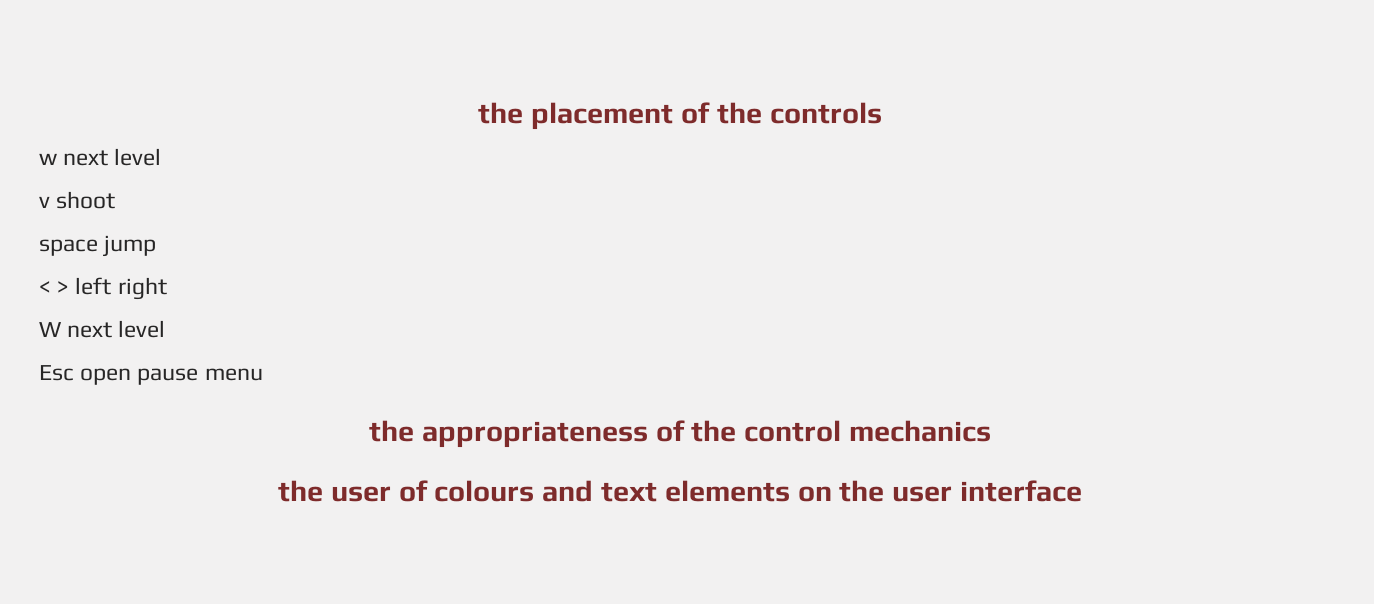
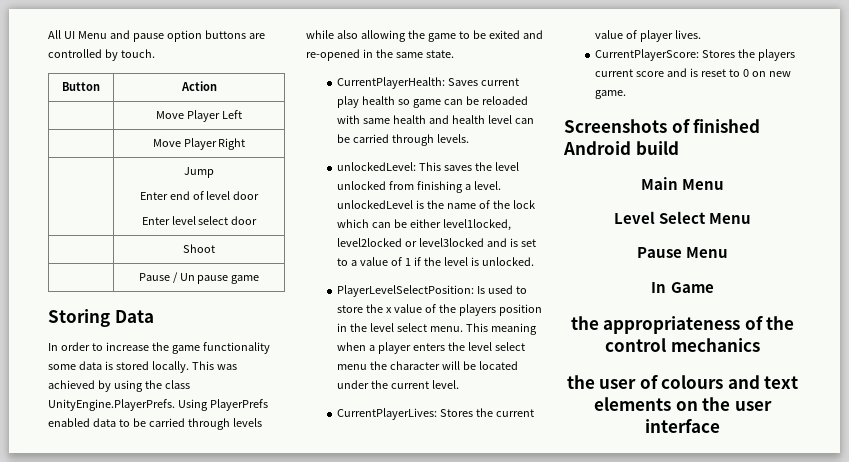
[478,102,882,130] [39,148,162,166] [39,191,116,209] [39,235,157,257] [39,277,167,300] [39,320,166,338] [39,365,263,385] the placement of the controls // w next level // v shoot // space jump // < > left right // W next level // Esc open pause menu -> [48,30,265,42] [48,49,155,61] [62,82,100,91] [180,81,217,91] [156,110,242,122] [152,138,246,150] [184,167,214,178] [139,191,260,200] [141,216,258,225] [183,244,215,253] [138,272,260,284] [48,309,154,327] [48,342,270,354] [48,361,237,373] [48,380,190,392] [48,399,268,411] [48,418,262,430] [306,30,543,42] [306,49,454,61] [336,77,519,89] [336,96,528,108] [336,115,534,124] [336,134,469,146] [336,162,519,171] [336,181,501,193] [336,200,535,209] [336,219,511,231] [336,238,536,247] [336,257,534,266] [336,285,527,297] [336,304,542,316] [336,323,537,335] [336,342,525,354] [336,361,518,370] [336,380,459,389] [336,408,534,420] [594,30,701,42] [594,49,795,61] [594,68,791,77] [594,90,626,99] [564,119,761,133] [563,141,679,155] [640,177,725,190] [613,211,752,224] [636,247,729,258] [651,282,714,293] All UI Menu and pause option buttons are controlled by touch. // Button | Action // | Move Player Left // | Move Player Right // | Jump // Enter end of level door // Enter level select door // | Shoot // | Pause / Un pause game // Storing Data // In order to increase the game functionality some data is stored locally. This was achieved by using the class UnityEngine.PlayerPrefs. Using PlayerPrefs enabled data to be carried through levels while also allowing the game to be exited and re-opened in the same state. // CurrentPlayerHealth: Saves current play health so game can be reloaded with same health and health level can be carried through levels. // unlockedLevel: This saves the level unlocked from finishing a level. unlockedLevel is the name of the lock which can be either level1locked, level2locked or level3locked and is set to a value of 1 if the level is unlocked. // PlayerLevelSelectPosition: Is used to store the x value of the players position in the level select menu. This meaning when a player enters the level select menu the character will be located under the current level. // CurrentPlayerLives: Stores the current value of player lives. // CurrentPlayerScore: Stores the players current score and is reset to 0 on new game. // Screenshots of finished Android build // Main Menu // Level Select Menu // Pause Menu // In Game

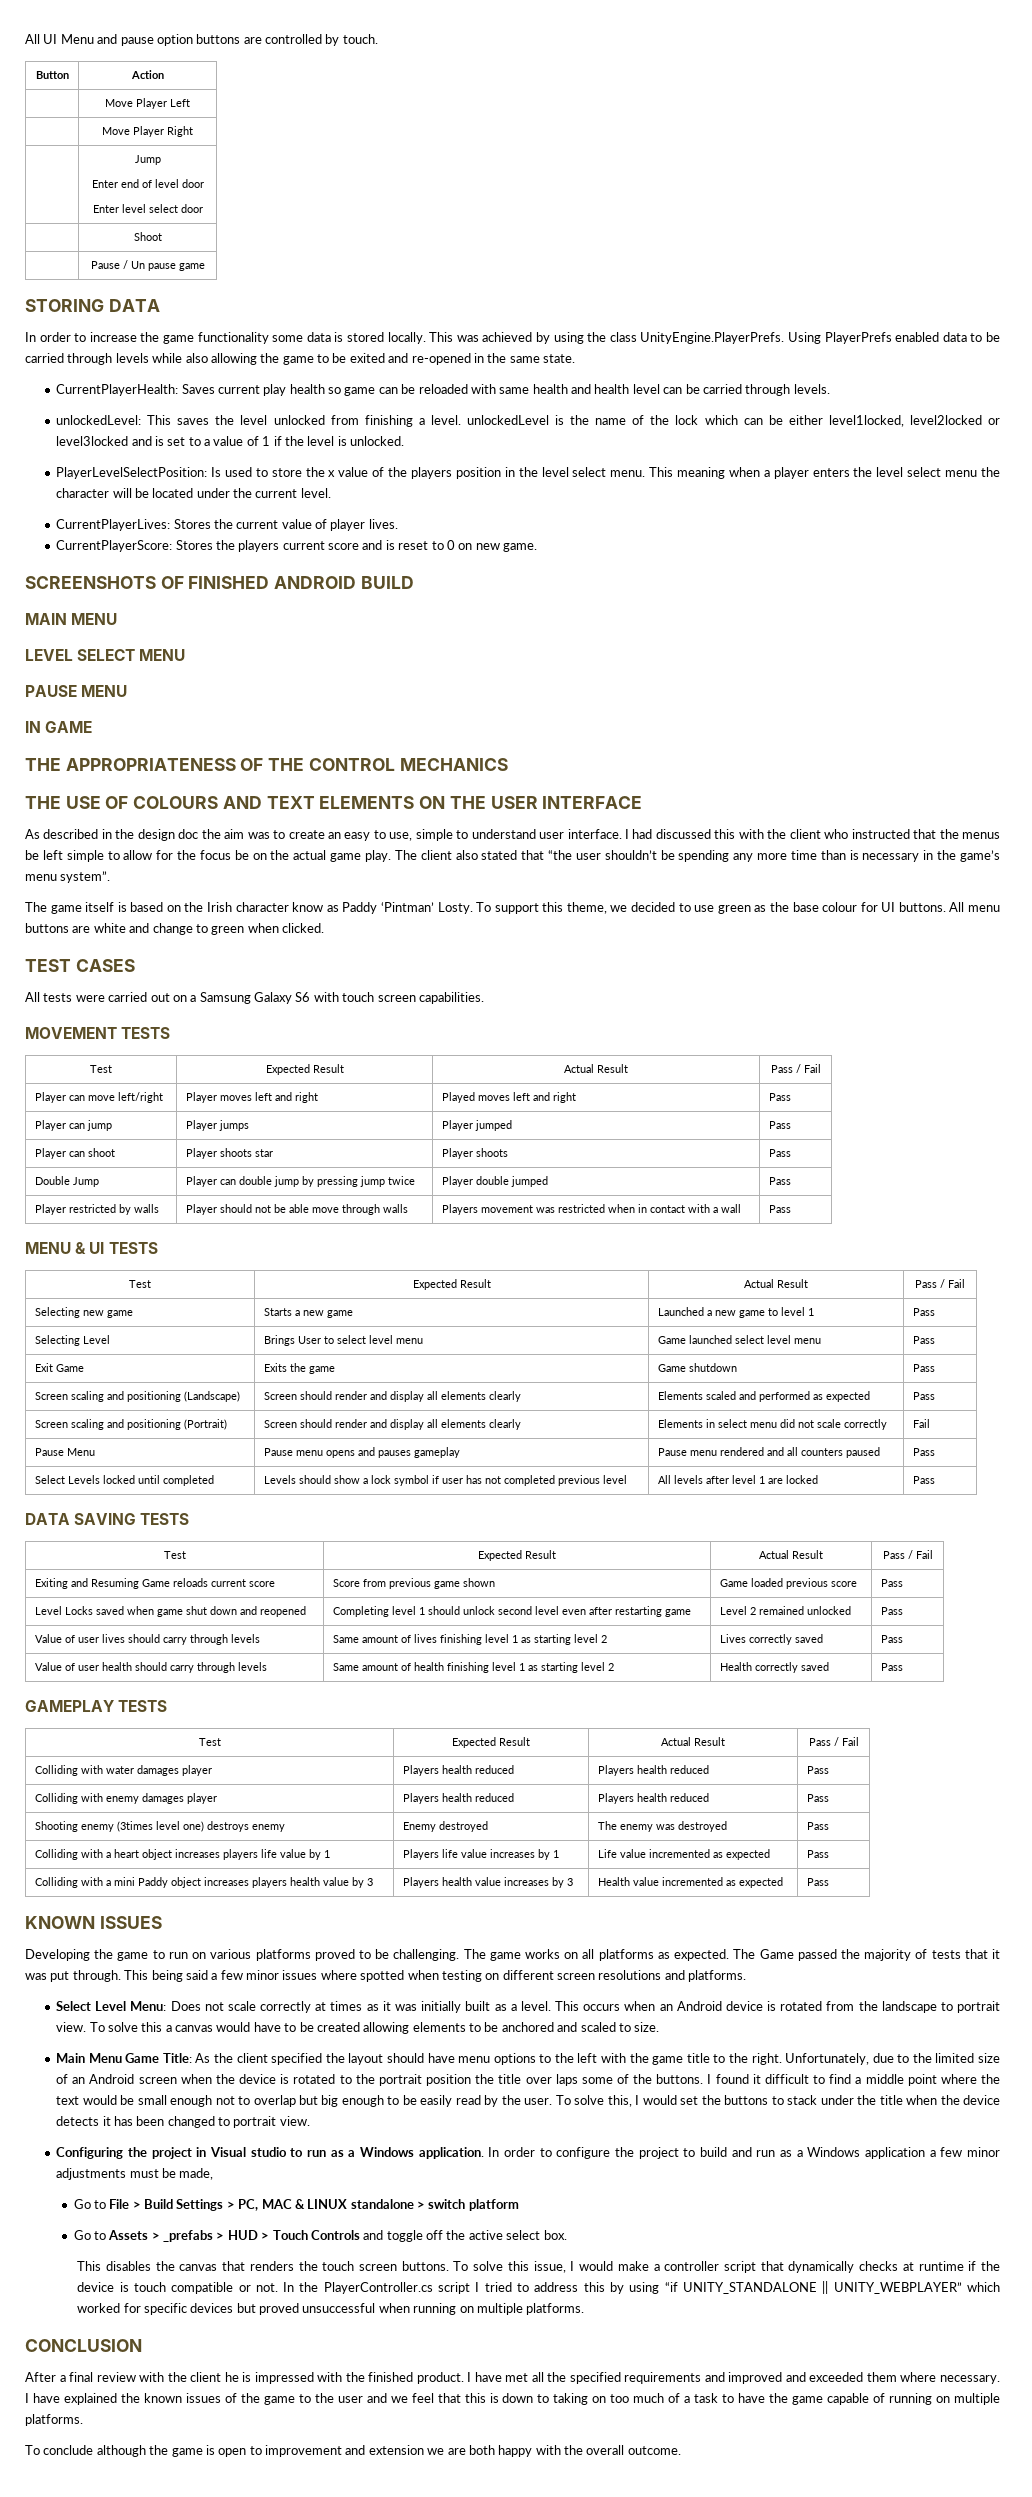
[48,309,154,327] Storing Data -> [25,299,160,312] STORING DATA
[564,119,761,133] [563,141,679,155] [640,177,725,190] [613,211,752,224] [636,247,729,258] [651,282,714,293] [570,316,795,334] [605,338,760,352] [566,375,799,389] [594,397,772,411] [645,419,720,433] Screenshots of finished Android build // Main Menu // Level Select Menu // Pause Menu // In Game // the appropriateness of the control mechanics // the user of colours and text elements on the user interface -> [25,576,414,589] [25,613,118,625] [25,649,186,661] [25,685,128,697] [25,721,93,733] [25,758,508,771] [25,796,643,809] [25,829,1001,841] [25,850,1000,862] [25,871,111,883] [25,902,1001,914] [25,923,324,935] [25,959,135,972] [25,992,484,1004] [25,1027,171,1039] [90,1065,112,1073] [265,1064,344,1075] [564,1064,628,1073] [770,1064,821,1073] [34,1092,163,1103] [185,1092,318,1103] [441,1092,576,1103] [768,1093,791,1101] [34,1120,112,1131] [185,1120,249,1131] [441,1120,512,1131] [768,1121,791,1129] [34,1148,115,1159] [185,1148,273,1159] [441,1148,508,1159] [768,1149,791,1157] [34,1176,99,1187] [185,1176,415,1187] [441,1176,548,1187] [768,1177,791,1185] [34,1204,159,1215] [185,1204,408,1215] [441,1204,741,1215] [768,1205,791,1213] [25,1242,158,1254] [129,1280,151,1288] [412,1279,491,1290] [744,1279,808,1288] [915,1279,965,1288] [34,1307,133,1318] [263,1308,353,1318] [657,1307,814,1318] [912,1308,935,1316] [34,1335,110,1346] [263,1335,423,1346] [657,1335,821,1344] [912,1336,935,1344] [34,1363,84,1372] [263,1363,335,1374] [657,1363,737,1372] [912,1364,935,1372] [34,1391,240,1402] [263,1391,521,1402] [657,1391,870,1402] [912,1392,935,1400] [34,1419,227,1430] [263,1419,521,1430] [657,1419,887,1430] [912,1419,930,1428] [34,1448,95,1456] [263,1447,460,1458] [657,1447,880,1458] [912,1448,935,1456] [34,1475,214,1486] [263,1475,627,1486] [657,1475,818,1484] [912,1476,935,1484] [25,1513,190,1525] [163,1551,186,1559] [477,1550,556,1561] [759,1550,823,1559] [882,1550,933,1559] [34,1578,275,1589] [332,1578,495,1589] [719,1578,857,1589] [880,1579,903,1587] [34,1606,306,1617] [332,1606,691,1617] [719,1606,851,1615] [880,1607,903,1615] [34,1634,260,1645] [332,1634,607,1645] [719,1634,823,1645] [880,1635,903,1643] [34,1662,267,1673] [332,1662,614,1673] [719,1662,829,1673] [880,1663,903,1671] [25,1700,168,1712] [198,1738,221,1746] [452,1737,530,1748] [661,1737,725,1746] [808,1737,859,1746] [34,1765,212,1776] [402,1765,514,1776] [597,1765,709,1776] [806,1766,829,1774] [34,1793,217,1804] [402,1793,514,1804] [597,1793,709,1804] [806,1794,829,1802] [34,1821,285,1832] [402,1821,488,1832] [597,1821,727,1832] [806,1822,829,1830] [34,1849,330,1860] [402,1849,559,1860] [597,1849,770,1860] [806,1850,829,1858] [34,1877,373,1888] [402,1877,573,1888] [597,1877,783,1888] [806,1878,829,1886] [25,1916,162,1929] [25,1949,1000,1961] [25,1970,747,1982] [56,2001,1000,2013] [56,2022,660,2034] [56,2053,1000,2065] [56,2074,1000,2086] [56,2095,1001,2107] [56,2116,310,2128] [56,2147,1001,2159] [56,2168,214,2180] [73,2199,519,2211] [73,2230,567,2242] [77,2261,1001,2273] [77,2281,1000,2294] [77,2303,585,2315] [25,2339,142,2352] [25,2372,1000,2384] [25,2393,1000,2405] [25,2414,83,2426] [25,2445,681,2457] SCREENSHOTS OF FINISHED ANDROID BUILD // MAIN MENU // LEVEL SELECT MENU // PAUSE MENU // IN GAME // THE APPROPRIATENESS OF THE CONTROL MECHANICS // THE USE OF COLOURS AND TEXT ELEMENTS ON THE USER INTERFACE // As described in the design doc the aim was to create an easy to use, simple to understand user interface. I had discussed this with the client who instructed that the menus be left simple to allow for the focus be on the actual game play. The client also stated that “the user shouldn’t be spending any more time than is necessary in the game’s menu system”. // The game itself is based on the Irish character know as Paddy ‘Pintman’ Losty. To support this theme, we decided to use green as the base colour for UI buttons. All menu buttons are white and change to green when clicked. // TEST CASES // All tests were carried out on a Samsung Galaxy S6 with touch screen capabilities. // MOVEMENT TESTS // Test | Expected Result | Actual Result | Pass / Fail // Player can move left/right | Player moves left and right | Played moves left and right | Pass // Player can jump | Player jumps | Player jumped | Pass // Player can shoot | Player shoots star | Player shoots | Pass // Double Jump | Player can double jump by pressing jump twice | Player double jumped | Pass // Player restricted by walls | Player should not be able move through walls | Players movement was restricted when in contact with a wall | Pass // MENU & UI TESTS // Test | Expected Result | Actual Result | Pass / Fail // Selecting new game | Starts a new game | Launched a new game to level 1 | Pass // Selecting Level | Brings User to select level menu | Game launched select level menu | Pass // Exit Game | Exits the game | Game shutdown | Pass // Screen scaling and positioning (Landscape) | Screen should render and display all elements clearly | Elements scaled and performed as expected | Pass // Screen scaling and positioning (Portrait) | Screen should render and display all elements clearly | Elements in select menu did not scale correctly | Fail // Pause Menu | Pause menu opens and pauses gameplay | Pause menu rendered and all counters paused | Pass // Select Levels locked until completed | Levels should show a lock symbol if user has not completed previous level | All levels after level 1 are locked | Pass // DATA SAVING TESTS // Test | Expected Result | Actual Result | Pass / Fail // Exiting and Resuming Game reloads current score | Score from previous game shown | Game loaded previous score | Pass // Level Locks saved when game shut down and reopened | Completing level 1 should unlock second level even after restarting game | Level 2 remained unlocked | Pass // Value of user lives should carry through levels | Same amount of lives finishing level 1 as starting level 2 | Lives correctly saved | Pass // Value of user health should carry through levels | Same amount of health finishing level 1 as starting level 2 | Health correctly saved | Pass // GAMEPLAY TESTS // Test | Expected Result | Actual Result | Pass / Fail // Colliding with water damages player | Players health reduced | Players health reduced | Pass // Colliding with enemy damages player | Players health reduced | Players health reduced | Pass // Shooting enemy (3times level one) destroys enemy | Enemy destroyed | The enemy was destroyed | Pass // Colliding with a heart object increases players life value by 1 | Players life value increases by 1 | Life value incremented as expected | Pass // Colliding with a mini Paddy object increases players health value by 3 | Players health value increases by 3 | Health value incremented as expected | Pass // KNOWN ISSUES // Developing the game to run on various platforms proved to be challenging. The game works on all platforms as expected. The Game passed the majority of tests that it was put through. This being said a few minor issues where spotted when testing on different screen resolutions and platforms. // Select Level Menu: Does not scale correctly at times as it was initially built as a level. This occurs when an Android device is rotated from the landscape to portrait view. To solve this a canvas would have to be created allowing elements to be anchored and scaled to size. // Main Menu Game Title: As the client specified the layout should have menu options to the left with the game title to the right. Unfortunately, due to the limited size of an Android screen when the device is rotated to the portrait position the title over laps some of the buttons. I found it difficult to find a middle point where the text would be small enough not to overlap but big enough to be easily read by the user. To solve this, I would set the buttons to stack under the title when the device detects it has been changed to portrait view. // Configuring the project in Visual studio to run as a Windows application. In order to configure the project to build and run as a Windows application a few minor adjustments must be made, // Go to File > Build Settings > PC, MAC & LINUX standalone > switch platform // Go to Assets > _prefabs > HUD > Touch Controls and toggle off the active select box. // This disables the canvas that renders the touch screen buttons. To solve this issue, I would make a controller script that dynamically checks at runtime if the device is touch compatible or not. In the PlayerController.cs script I tried to address this by using “if UNITY_STANDALONE || UNITY_WEBPLAYER” which worked for specific devices but proved unsuccessful when running on multiple platforms. // CONCLUSION // After a final review with the client he is impressed with the finished product. I have met all the specified requirements and improved and exceeded them where necessary. I have explained the known issues of the game to the user and we feel that this is down to taking on too much of a task to have the game capable of running on multiple platforms. // To conclude although the game is open to improvement and extension we are both happy with the overall outcome.

